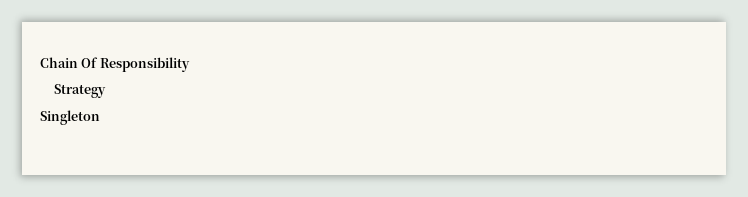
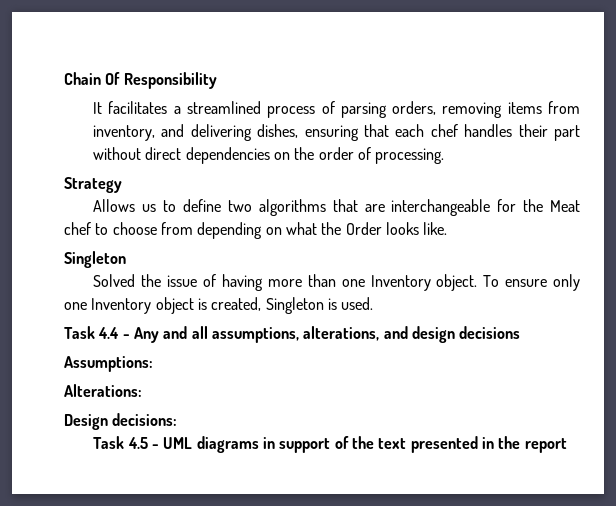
[53,84,106,98] [40,110,100,125] Strategy // Singleton -> [93,101,581,118] [93,124,580,141] [93,147,445,164] [64,177,122,193] [93,199,580,216] [64,222,448,239] [64,251,126,268] [93,274,581,291] [64,297,374,314] [64,326,521,343] [64,356,153,372] [64,384,142,397] [64,413,178,430] [93,436,567,453] It facilitates a streamlined process of parsing orders, removing items from inventory, and delivering dishes, ensuring that each chef handles their part without direct dependencies on the order of processing. // Strategy // Allows us to define two algorithms that are interchangeable for the Meat chef to choose from depending on what the Order looks like. // Singleton // Solved the issue of having more than one Inventory object. To ensure only one Inventory object is created, Singleton is used. // Task 4.4 - Any and all assumptions, alterations, and design decisions // Assumptions: // Alterations: // Design decisions: // Task 4.5 - UML diagrams in support of the text presented in the report

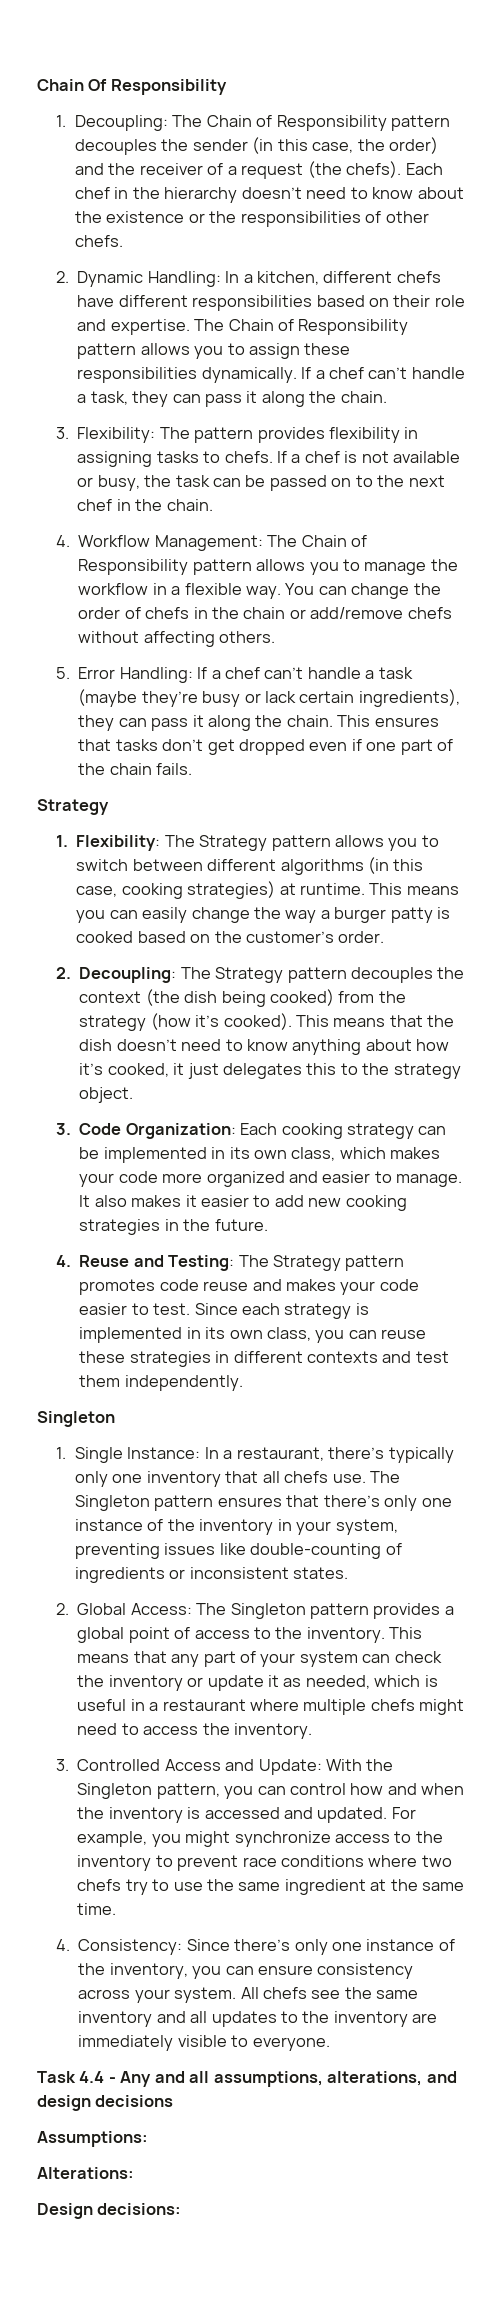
[93,101,581,118] [93,124,580,141] [93,147,445,164] [64,177,122,193] [93,199,580,216] [64,222,448,239] [64,251,126,268] [93,274,581,291] [64,297,374,314] It facilitates a streamlined process of parsing orders, removing items from inventory, and delivering dishes, ensuring that each chef handles their part without direct dependencies on the order of processing. // Strategy // Allows us to define two algorithms that are interchangeable for the Meat chef to choose from depending on what the Order looks like. // Singleton // Solved the issue of having more than one Inventory object. To ensure only one Inventory object is created, Singleton is used. -> [55,115,451,131] [74,137,439,155] [74,161,443,179] [74,187,464,203] [74,211,429,227] [74,235,123,247] [55,271,441,287] [77,295,465,311] [77,319,409,335] [77,343,351,359] [77,367,465,383] [77,391,387,407] [55,427,419,443] [77,451,461,467] [77,475,445,491] [77,499,213,511] [55,535,368,551] [78,559,458,575] [78,583,441,599] [78,607,452,619] [78,631,276,647] [55,667,413,683] [78,689,460,707] [78,715,439,731] [78,739,454,755] [78,763,193,775] [37,799,109,815] [55,835,439,851] [76,857,424,875] [76,881,459,899] [76,907,451,923] [76,931,385,943] [55,967,465,983] [79,989,406,1007] [79,1013,455,1031] [79,1039,450,1055] [79,1063,461,1079] [79,1087,134,1103] [55,1123,447,1139] [79,1147,441,1163] [79,1171,463,1187] [79,1195,407,1211] [79,1219,268,1235] [55,1255,405,1271] [79,1279,419,1295] [79,1303,369,1319] [79,1327,427,1343] [79,1351,449,1367] [79,1375,243,1391] [37,1411,115,1427] [55,1447,454,1463] [74,1471,401,1487] [74,1495,452,1511] [74,1519,398,1535] [74,1543,402,1559] [74,1567,349,1583] [55,1603,454,1619] [77,1627,423,1643] [77,1651,442,1667] [77,1675,438,1691] [77,1699,465,1715] [77,1723,313,1739] [55,1759,394,1775] [77,1783,465,1799] [77,1807,416,1823] [77,1831,443,1847] [77,1855,452,1871] [77,1879,465,1895] [77,1903,117,1915] [55,1939,455,1955] [78,1963,414,1979] [78,1987,419,2003] [78,2011,438,2027] [78,2035,330,2051] 1. Decoupling: The Chain of Responsibility pattern decouples the sender (in this case, the order) and the receiver of a request (the chefs). Each chef in the hierarchy doesn’t need to know about the existence or the responsibilities of other chefs. // 2. Dynamic Handling: In a kitchen, different chefs have different responsibilities based on their role and expertise. The Chain of Responsibility pattern allows you to assign these responsibilities dynamically. If a chef can’t handle a task, they can pass it along the chain. // 3. Flexibility: The pattern provides flexibility in assigning tasks to chefs. If a chef is not available or busy, the task can be passed on to the next chef in the chain. // 4. Workflow Management: The Chain of Responsibility pattern allows you to manage the workflow in a flexible way. You can change the order of chefs in the chain or add/remove chefs without affecting others. // 5. Error Handling: If a chef can’t handle a task (maybe they’re busy or lack certain ingredients), they can pass it along the chain. This ensures that tasks don’t get dropped even if one part of the chain fails. // Strategy // 1. Flexibility: The Strategy pattern allows you to switch between different algorithms (in this case, cooking strategies) at runtime. This means you can easily change the way a burger patty is cooked based on the customer’s order. // 2. Decoupling: The Strategy pattern decouples the context (the dish being cooked) from the strategy (how it’s cooked). This means that the dish doesn’t need to know anything about how it’s cooked, it just delegates this to the strategy object. // 3. Code Organization: Each cooking strategy can be implemented in its own class, which makes your code more organized and easier to manage. It also makes it easier to add new cooking strategies in the future. // 4. Reuse and Testing: The Strategy pattern promotes code reuse and makes your code easier to test. Since each strategy is implemented in its own class, you can reuse these strategies in different contexts and test them independently. // Singleton // 1. Single Instance: In a restaurant, there’s typically only one inventory that all chefs use. The Singleton pattern ensures that there’s only one instance of the inventory in your system, preventing issues like double-counting of ingredients or inconsistent states. // 2. Global Access: The Singleton pattern provides a global point of access to the inventory. This means that any part of your system can check the inventory or update it as needed, which is useful in a restaurant where multiple chefs might need to access the inventory. // 3. Controlled Access and Update: With the Singleton pattern, you can control how and when the inventory is accessed and updated. For example, you might synchronize access to the inventory to prevent race conditions where two chefs try to use the same ingredient at the same time. // 4. Consistency: Since there’s only one instance of the inventory, you can ensure consistency across your system. All chefs see the same inventory and all updates to the inventory are immediately visible to everyone.
[93,436,567,453] // Task 4.5 - UML diagrams in support of the text presented in the report -> (182, 2209) none

